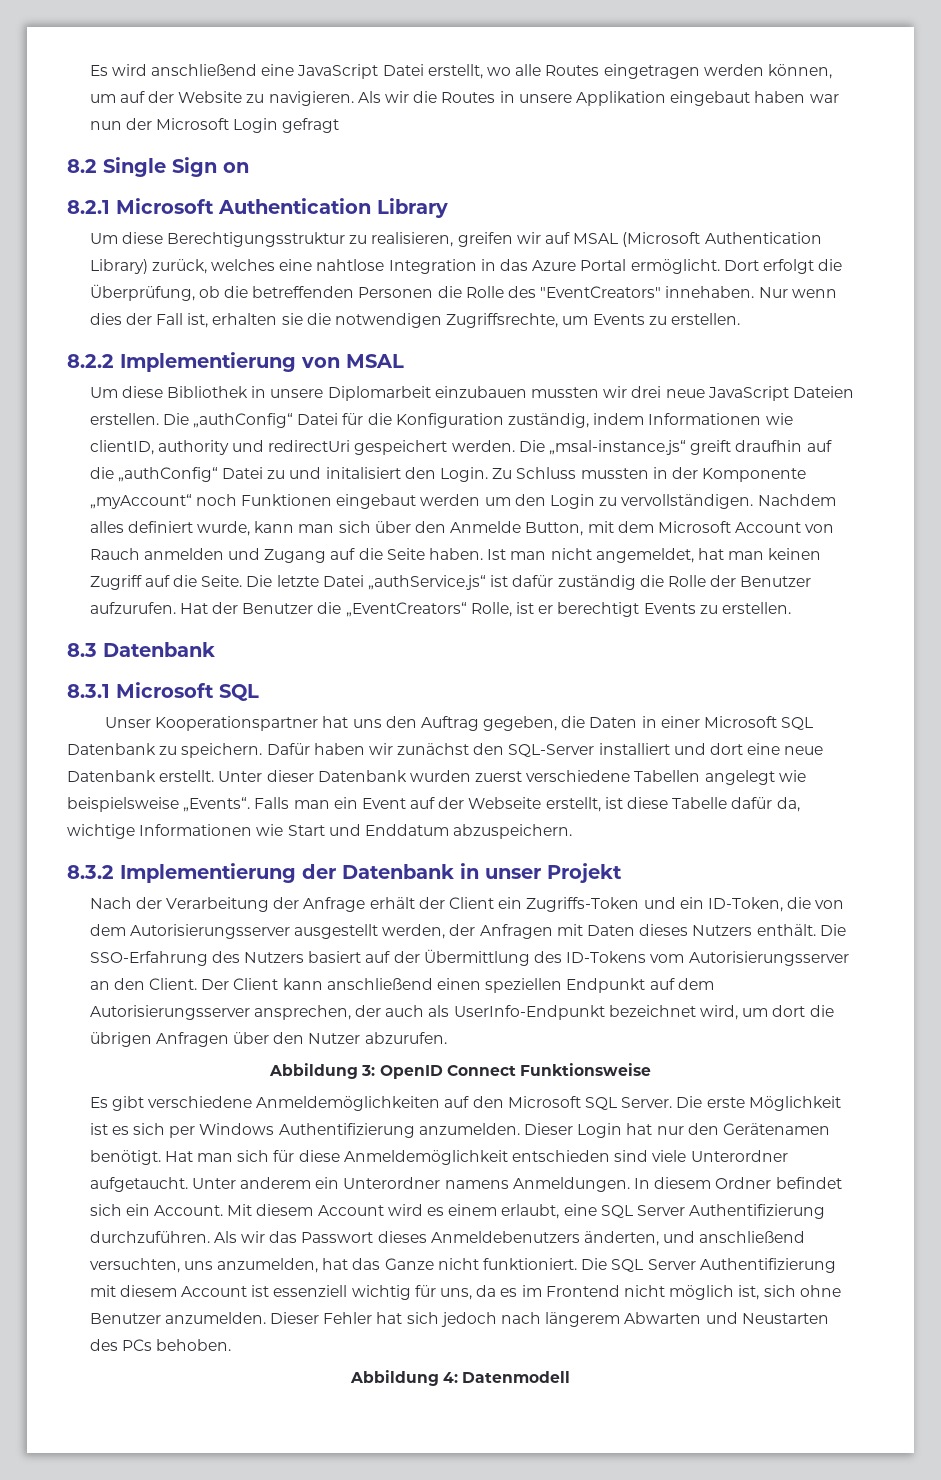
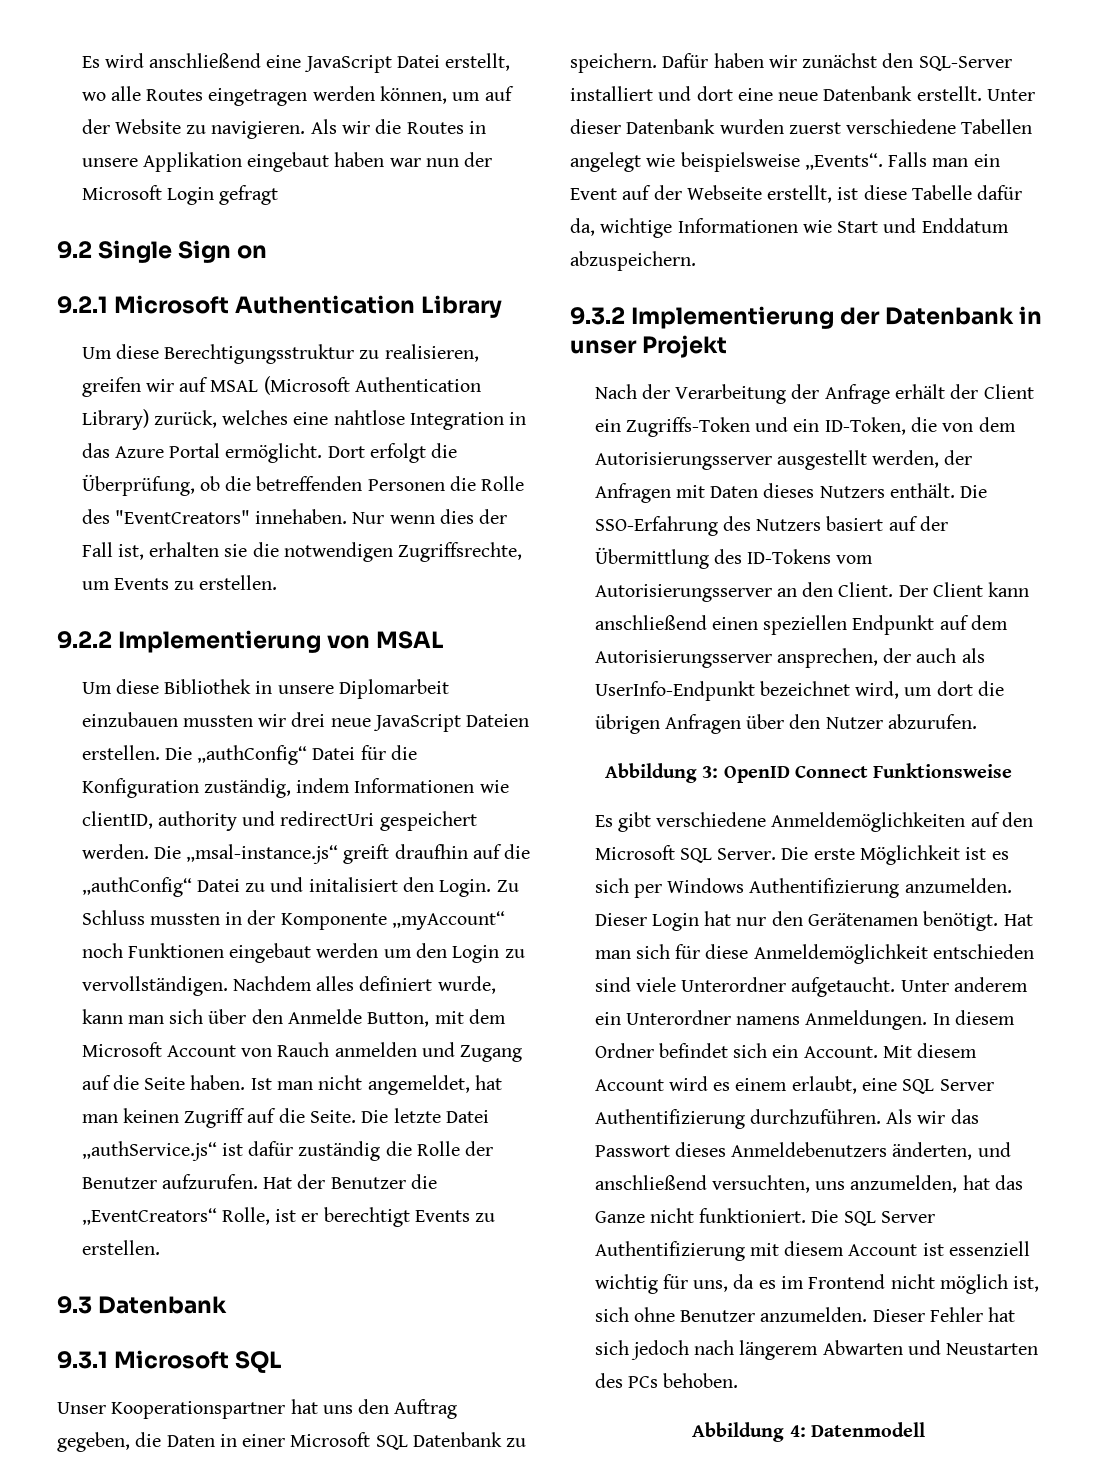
[67,159,97,173] 8.2 -> [57,241,92,259] 9.2
[67,200,110,214] 8.2.1 -> [57,296,108,314] 9.2.1
[67,354,114,368] 8.2.2 -> [57,631,112,649] 9.2.2
[67,643,97,657] 8.3 -> [57,1296,92,1314] 9.3
[67,684,110,698] 8.3.1 -> [57,1351,108,1369] 9.3.1
[67,865,114,879] 8.3.2 -> [570,307,625,325] 9.3.2

